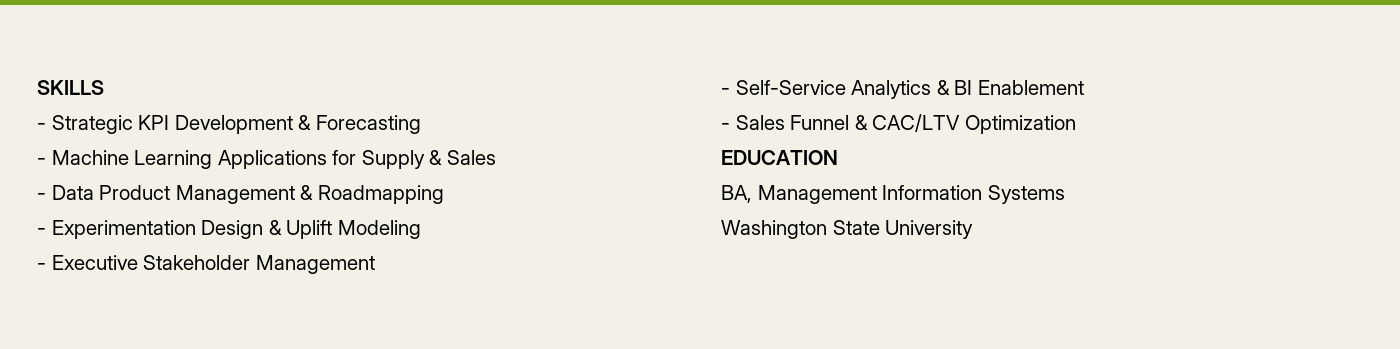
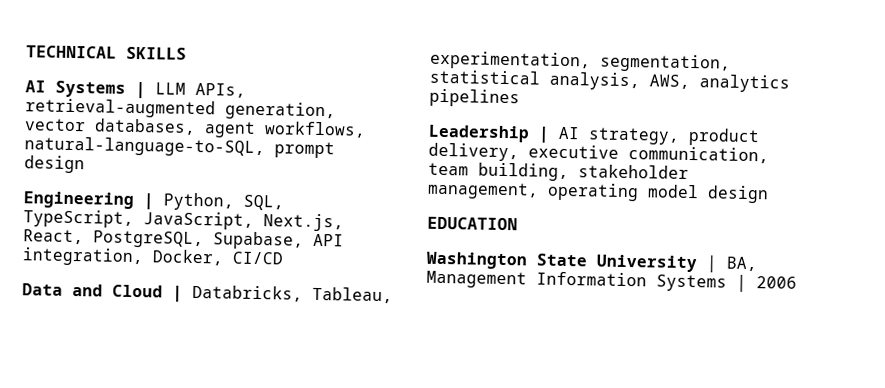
(37, 87) none -> [26,45,117,59] TECHNICAL
[37,115,421,134] [37,150,496,169] [37,185,444,204] [37,220,421,239] [37,255,375,274] [721,80,1084,99] [721,114,1076,134] [721,150,838,165] - Strategic KPI Development & Forecasting // - Machine Learning Applications for Supply & Sales // - Data Product Management & Roadmapping // - Experimentation Design & Uplift Modeling // - Executive Stakeholder Management // - Self-Service Analytics & BI Enablement // - Sales Funnel & CAC/LTV Optimization // EDUCATION // -> [25,80,246,99] [25,98,336,121] [24,118,366,138] [24,136,335,159] [24,155,85,174] [23,191,284,211] [23,209,344,232] [23,229,344,250] [22,247,284,267] [22,283,393,304] [430,50,731,73] [429,69,790,93] [429,88,520,108] [428,124,760,147] [428,142,769,164] [428,162,689,182] [427,181,769,204] [427,216,518,231] [426,251,718,273] AI Systems | LLM APIs, retrieval-augmented generation, vector databases, agent workflows, natural-language-to-SQL, prompt design // Engineering | Python, SQL, TypeScript, JavaScript, Next.js, React, PostgreSQL, Supabase, API integration, Docker, CI/CD // Data and Cloud | Databricks, Tableau, experimentation, segmentation, statistical analysis, AWS, analytics pipelines // Leadership | AI strategy, product delivery, executive communication, team building, stakeholder management, operating model design // EDUCATION // Washington State University |
[721,220,974,239] // Washington State University -> [736,274,797,292] | 2006

